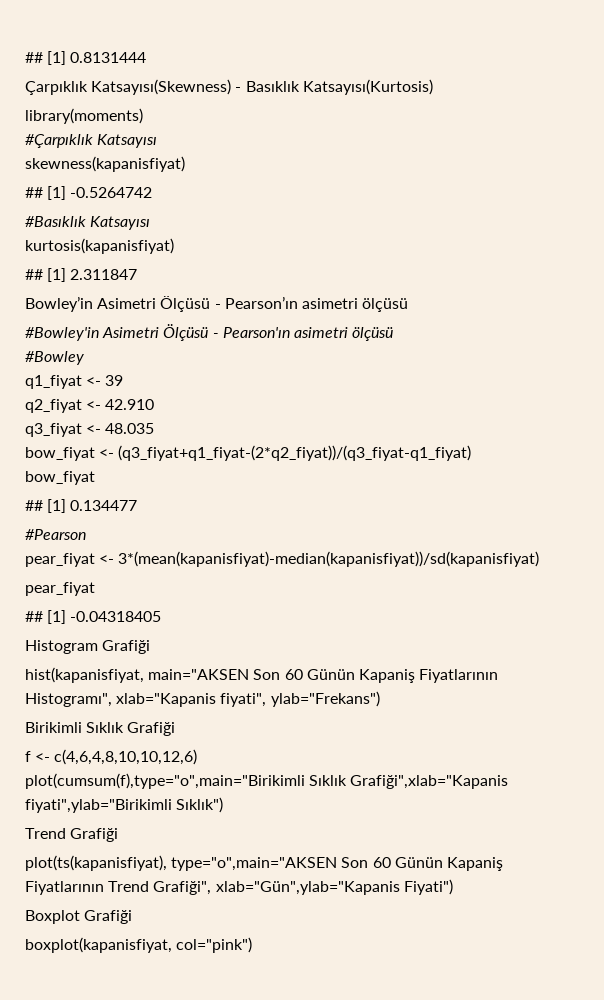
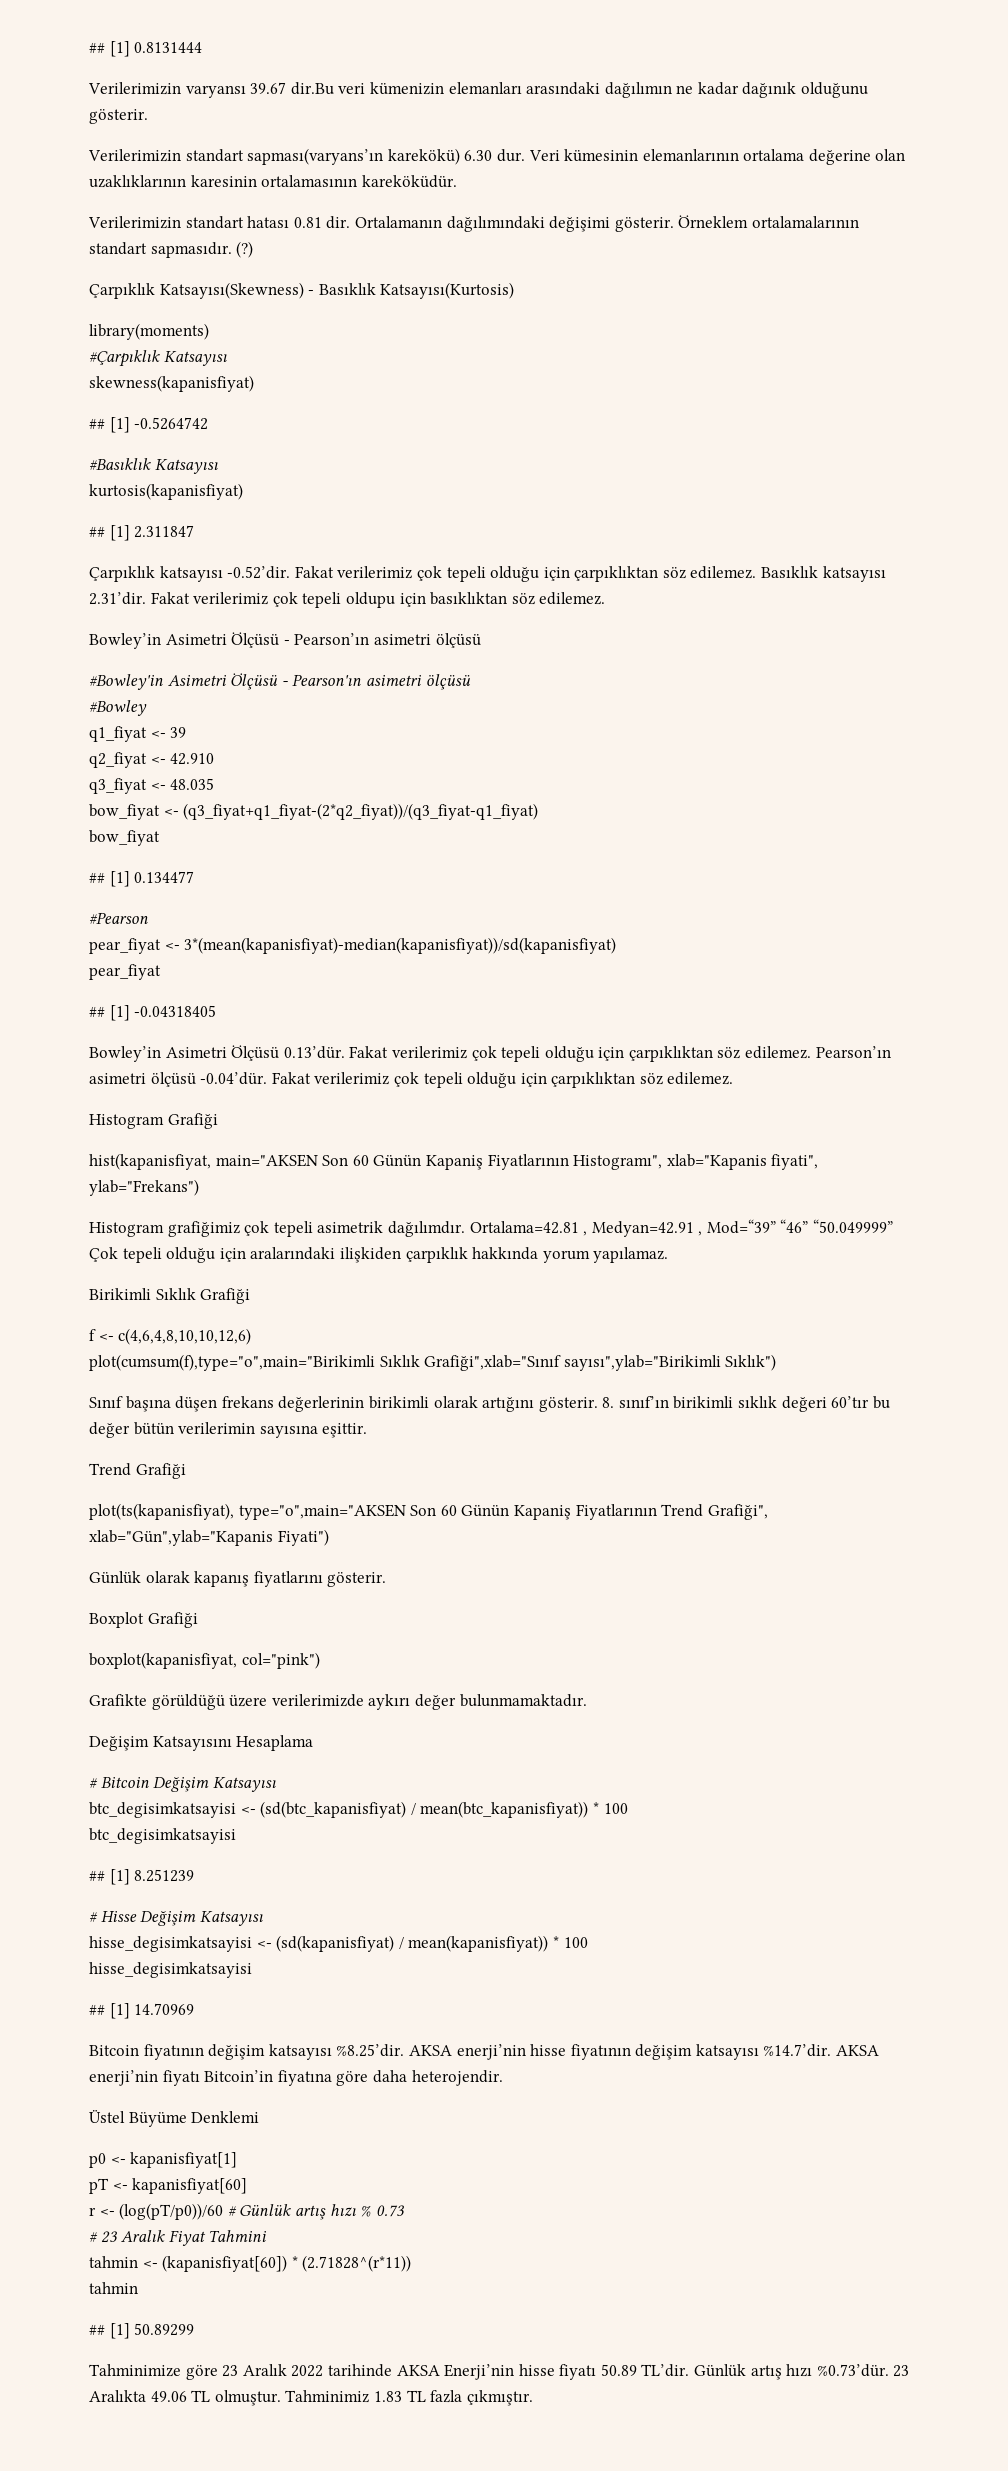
(147, 57) none -> [88,82,869,98] [89,109,148,124] [88,148,906,165] [89,175,457,188] [88,215,859,232] [89,241,254,258] // Verilerimizin varyansı 39.67 dir.Bu veri kümenizin elemanları arasındaki dağılımın ne kadar dağınık olduğunu gösterir. // Verilerimizin standart sapması(varyans’ın karekökü) 6.30 dur. Veri kümesinin elemanlarının ortalama değerine olan uzaklıklarının karesinin ortalamasının kareköküdür. // Verilerimizin standart hatası 0.81 dir. Ortalamanın dağılımındaki değişimi gösterir. Örneklem ortalamalarının standart sapmasıdır. (?)
(138, 274) none -> [89,566,886,582] [89,592,606,608] // Çarpıklık katsayısı -0.52’dir. Fakat verilerimiz çok tepeli olduğu için çarpıklıktan söz edilemez. Basıklık katsayısı 2.31’dir. Fakat verilerimiz çok tepeli oldupu için basıklıktan söz edilemez.
(162, 616) none -> [89,1045,891,1062] [89,1072,734,1088] // Bowley’in Asimetri Ölçüsü 0.13’dür. Fakat verilerimiz çok tepeli olduğu için çarpıklıktan söz edilemez. Pearson’ın asimetri ölçüsü -0.04’dür. Fakat verilerimiz çok tepeli olduğu için çarpıklıktan söz edilemez.
(380, 699) none -> [89,1219,894,1237] [89,1247,669,1263] // Histogram grafiğimiz çok tepeli asimetrik dağılımdır. Ortalama=42.81 , Medyan=42.91 , Mod=“39” “46” “50.049999” Çok tepeli olduğu için aralarındaki ilişkiden çarpıklık hakkında yorum yapılamaz.
[350,775,509,789] [25,799,172,813] Grafiği",xlab="Kapanis fiyati",ylab="Birikimli -> [424,1355,721,1371] Grafiği",xlab="Sınıf sayısı",ylab="Birikimli
(224, 805) none -> [89,1396,890,1412] [89,1422,368,1438] // Sınıf başına düşen frekans değerlerinin birikimli olarak artığını gösterir. 8. sınıf’ın birikimli sıklık değeri 60’tır bu değer bütün verilerimin sayısına eşittir.
(453, 887) none -> [89,1571,387,1587] // Günlük olarak kapanış fiyatlarını gösterir.
(253, 945) none -> [89,1694,587,1710] [89,1735,314,1751] [89,1777,276,1792] [89,1801,628,1818] [89,1828,236,1844] [89,1869,195,1885] [89,1911,263,1926] [89,1935,588,1952] [89,1962,252,1978] [89,2003,195,2019] [89,2044,880,2060] [89,2070,503,2086] [89,2110,260,2127] [89,2152,238,2168] [89,2178,248,2194] [89,2203,405,2220] [89,2230,268,2246] [89,2255,412,2272] [89,2282,138,2294] [89,2323,195,2339] [89,2364,910,2380] [89,2390,533,2406] // Grafikte görüldüğü üzere verilerimizde aykırı değer bulunmamaktadır. // Değişim Katsayısını Hesaplama // # Bitcoin Değişim Katsayısı // btc_degisimkatsayisi <- (sd(btc_kapanisfiyat) / mean(btc_kapanisfiyat)) * 100 // btc_degisimkatsayisi // ## [1] 8.251239 // # Hisse Değişim Katsayısı // hisse_degisimkatsayisi <- (sd(kapanisfiyat) / mean(kapanisfiyat)) * 100 // hisse_degisimkatsayisi // ## [1] 14.70969 // Bitcoin fiyatının değişim katsayısı %8.25’dir. AKSA enerji’nin hisse fiyatının değişim katsayısı %14.7’dir. AKSA enerji’nin fiyatı Bitcoin’in fiyatına göre daha heterojendir. // Üstel Büyüme Denklemi // p0 <- kapanisfiyat[1] // pT <- kapanisfiyat[60] // r <- (log(pT/p0))/60 # Günlük artış hızı % 0.73 // # 23 Aralık Fiyat Tahmini // tahmin <- (kapanisfiyat[60]) * (2.71828^(r*11)) // tahmin // ## [1] 50.89299 // Tahminimize göre 23 Aralık 2022 tarihinde AKSA Enerji’nin hisse fiyatı 50.89 TL’dir. Günlük artış hızı %0.73’dür. 23 Aralıkta 49.06 TL olmuştur. Tahminimiz 1.83 TL fazla çıkmıştır.

